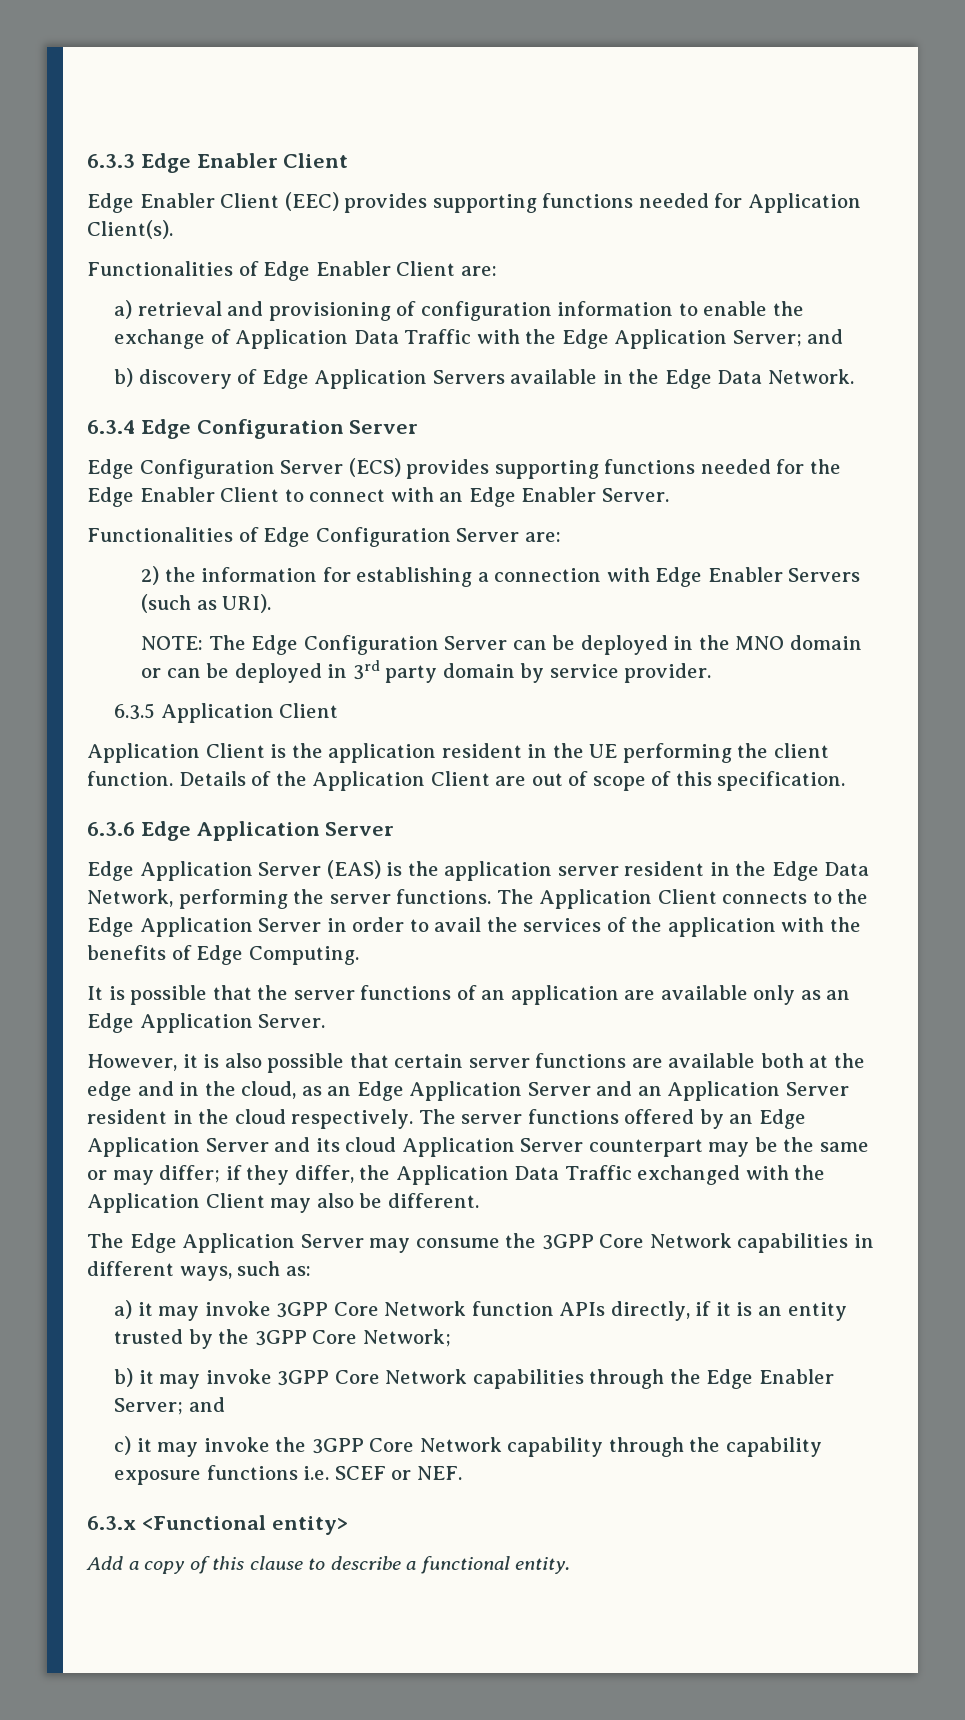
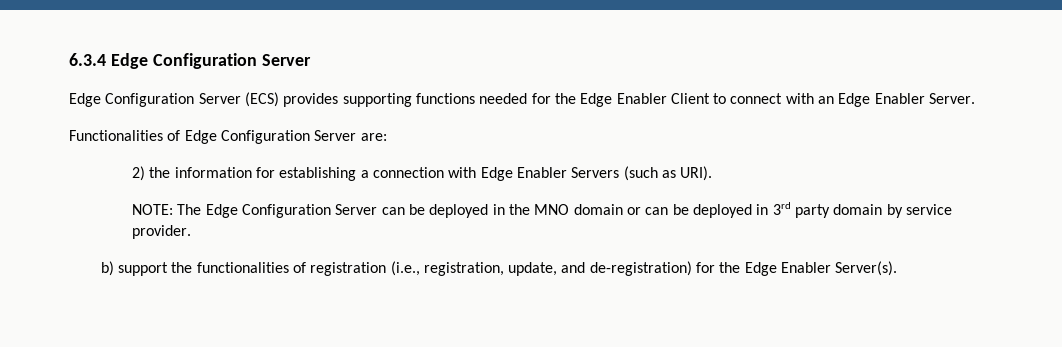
[87,153,349,173] [87,192,861,213] [87,220,173,239] [87,261,497,281] [114,300,804,321] [114,329,844,349] [114,368,854,389] 6.3.3 Edge Enabler Client // Edge Enabler Client (EEC) provides supporting functions needed for Application Client(s). // Functionalities of Edge Enabler Client are: // a) retrieval and provisioning of configuration information to enable the exchange of Application Data Traffic with the Edge Application Server; and // b) discovery of Edge Application Servers available in the Edge Data Network. // -> (69, 59) none
[114,703,339,723] [87,743,829,763] [87,771,846,791] [87,821,395,841] [87,860,870,881] [87,889,869,909] [87,917,861,937] [87,945,359,965] [87,985,851,1005] [87,1013,326,1033] [87,1053,865,1073] [87,1081,849,1101] [87,1109,806,1129] [87,1137,869,1157] [87,1165,826,1185] [87,1193,479,1213] [87,1233,874,1253] [87,1261,311,1281] [114,1300,847,1321] [114,1329,451,1349] [114,1368,834,1389] [114,1397,225,1415] [114,1436,822,1457] [114,1465,462,1485] [87,1515,348,1535] [86,1556,571,1574] 6.3.5 Application Client // Application Client is the application resident in the UE performing the client function. Details of the Application Client are out of scope of this specification. // 6.3.6 Edge Application Server // Edge Application Server (EAS) is the application server resident in the Edge Data Network, performing the server functions. The Application Client connects to the Edge Application Server in order to avail the services of the application with the benefits of Edge Computing. // It is possible that the server functions of an application are available only as an Edge Application Server. // However, it is also possible that certain server functions are available both at the edge and in the cloud, as an Edge Application Server and an Application Server resident in the cloud respectively. The server functions offered by an Edge Application Server and its cloud Application Server counterpart may be the same or may differ; if they differ, the Application Data Traffic exchanged with the Application Client may also be different. // The Edge Application Server may consume the 3GPP Core Network capabilities in different ways, such as: // a) it may invoke 3GPP Core Network function APIs directly, if it is an entity trusted by the 3GPP Core Network; // b) it may invoke 3GPP Core Network capabilities through the Edge Enabler Server; and // c) it may invoke the 3GPP Core Network capability through the capability exposure functions i.e. SCEF or NEF. // 6.3.x <Functional entity> // Add a copy of this clause to describe a functional entity. -> [100,261,898,276] b) support the functionalities of registration (i.e., registration, update, and de-registration) for the Edge Enabler Server(s).

